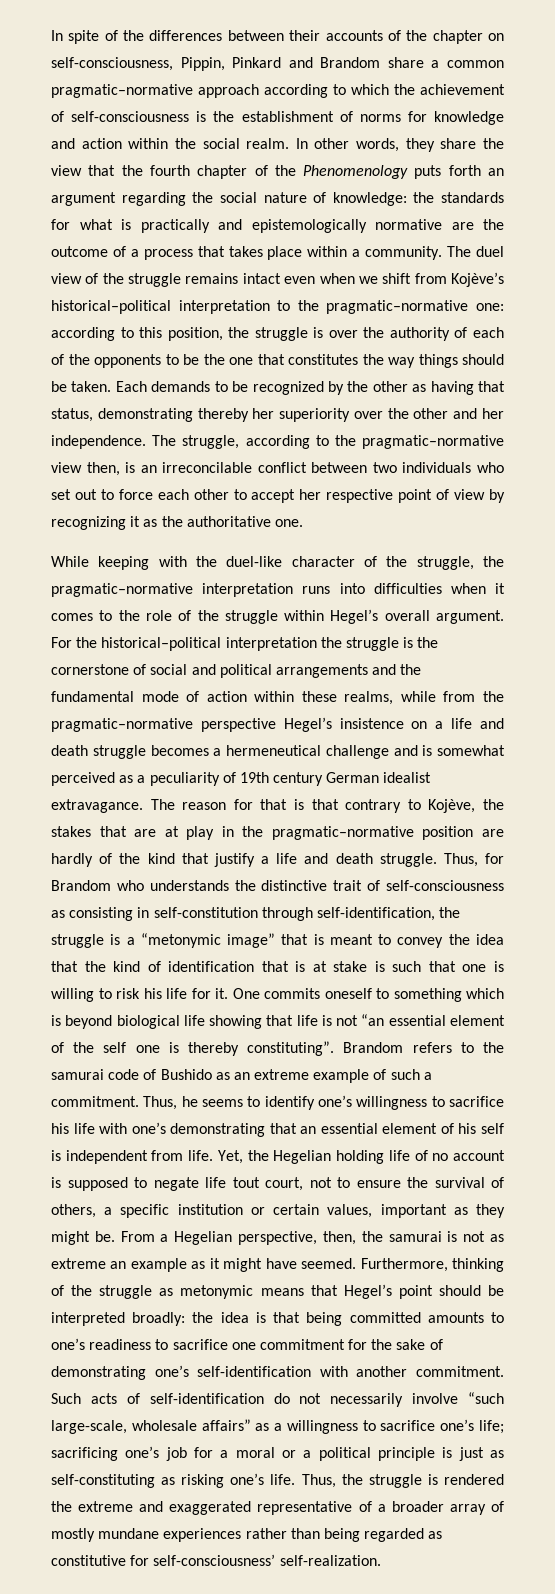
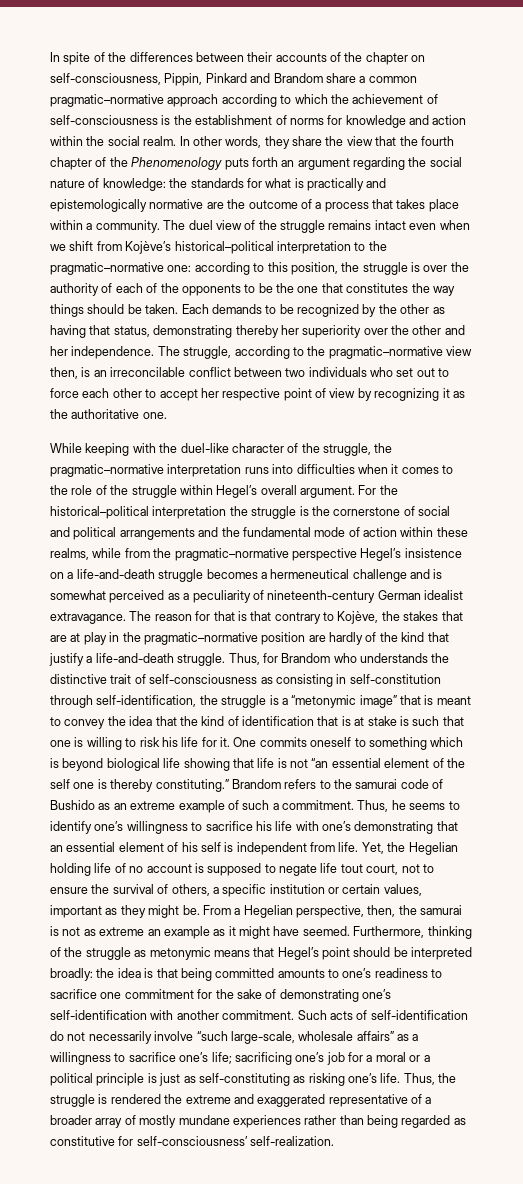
[451,718,504,729] [51,745,88,756] life and death -> [76,569,155,579] life-and-death
[239,772,324,786] 19th century -> [267,590,376,603] nineteenth-century
[276,853,373,864] life and death -> [95,653,174,663] life-and-death
[247,1041,335,1056] constituting”. -> [155,779,229,792] constituting.”

